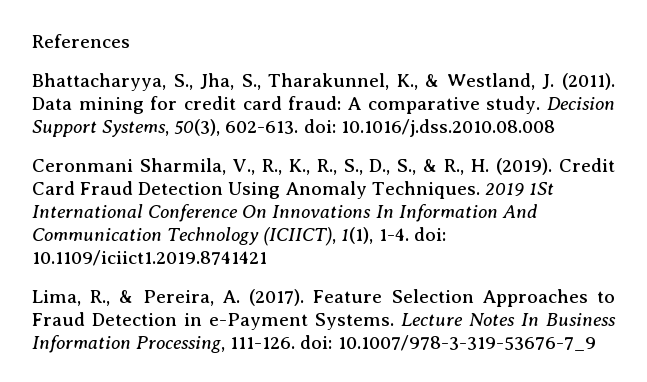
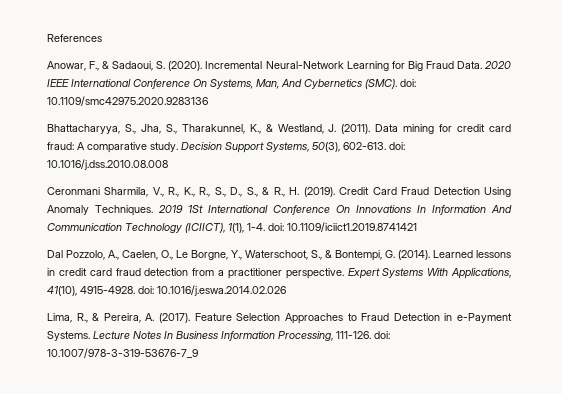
(130, 41) none -> [47,61,512,71] [47,79,416,89] [47,96,208,106] // Anowar, F., & Sadaoui, S. (2020). Incremental Neural-Network Learning for Big Fraud Data. 2020 IEEE International Conference On Systems, Man, And Cybernetics (SMC). doi: 10.1109/smc42975.2020.9283136
(267, 258) none -> [47,250,511,261] [47,268,511,279] [47,285,286,296] // Dal Pozzolo, A., Caelen, O., Le Borgne, Y., Waterschoot, S., & Bontempi, G. (2014). Learned lessons in credit card fraud detection from a practitioner perspective. Expert Systems With Applications, 41(10), 4915-4928. doi: 10.1016/j.eswa.2014.02.026

